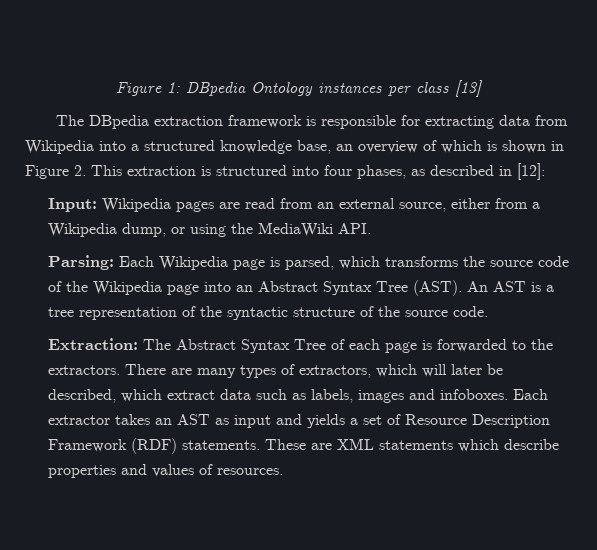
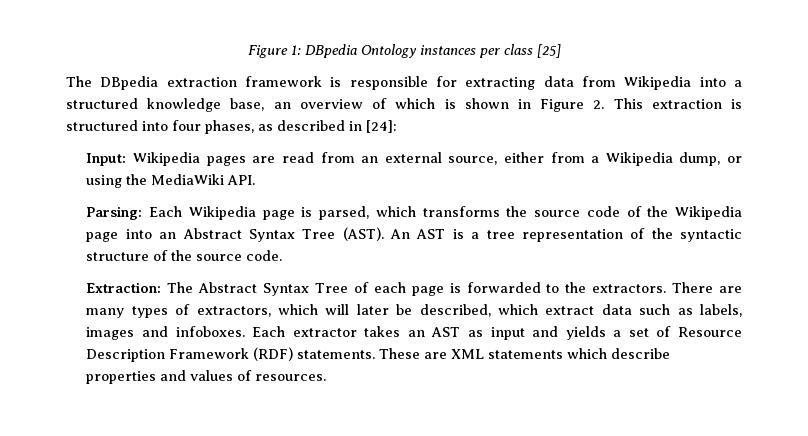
[455,80,482,97] [13] -> [536,44,561,58] [25]
[517,163,545,180] [12]: -> [366,120,397,133] [24]:

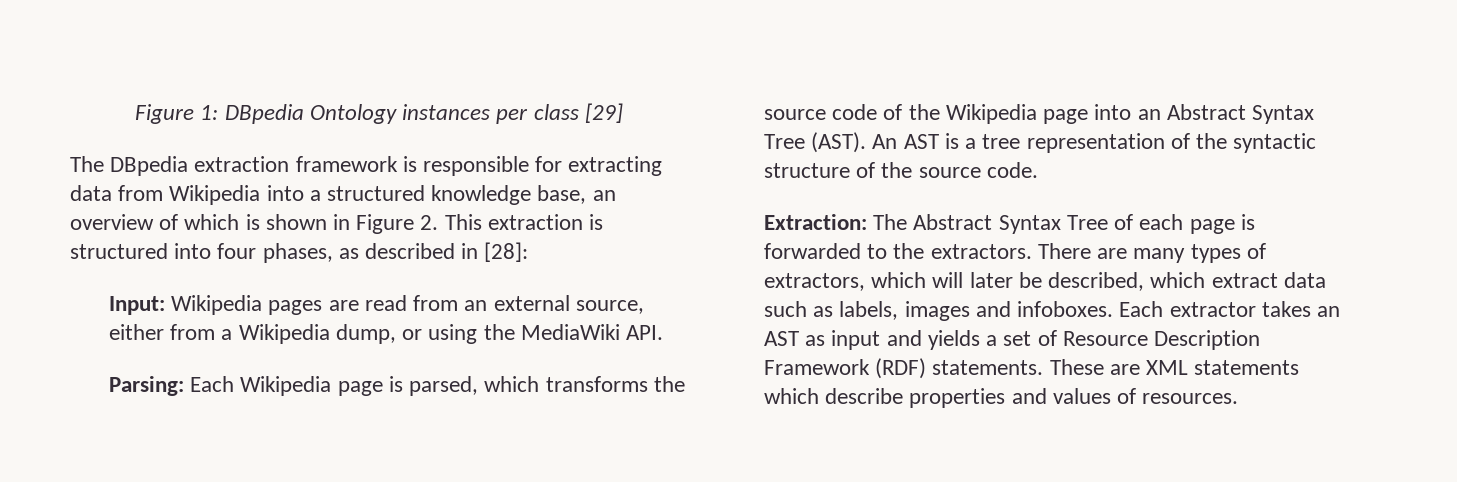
[536,44,561,58] [25] -> [584,103,623,123] [29]
[366,120,397,133] [24]: -> [484,242,529,262] [28]:

